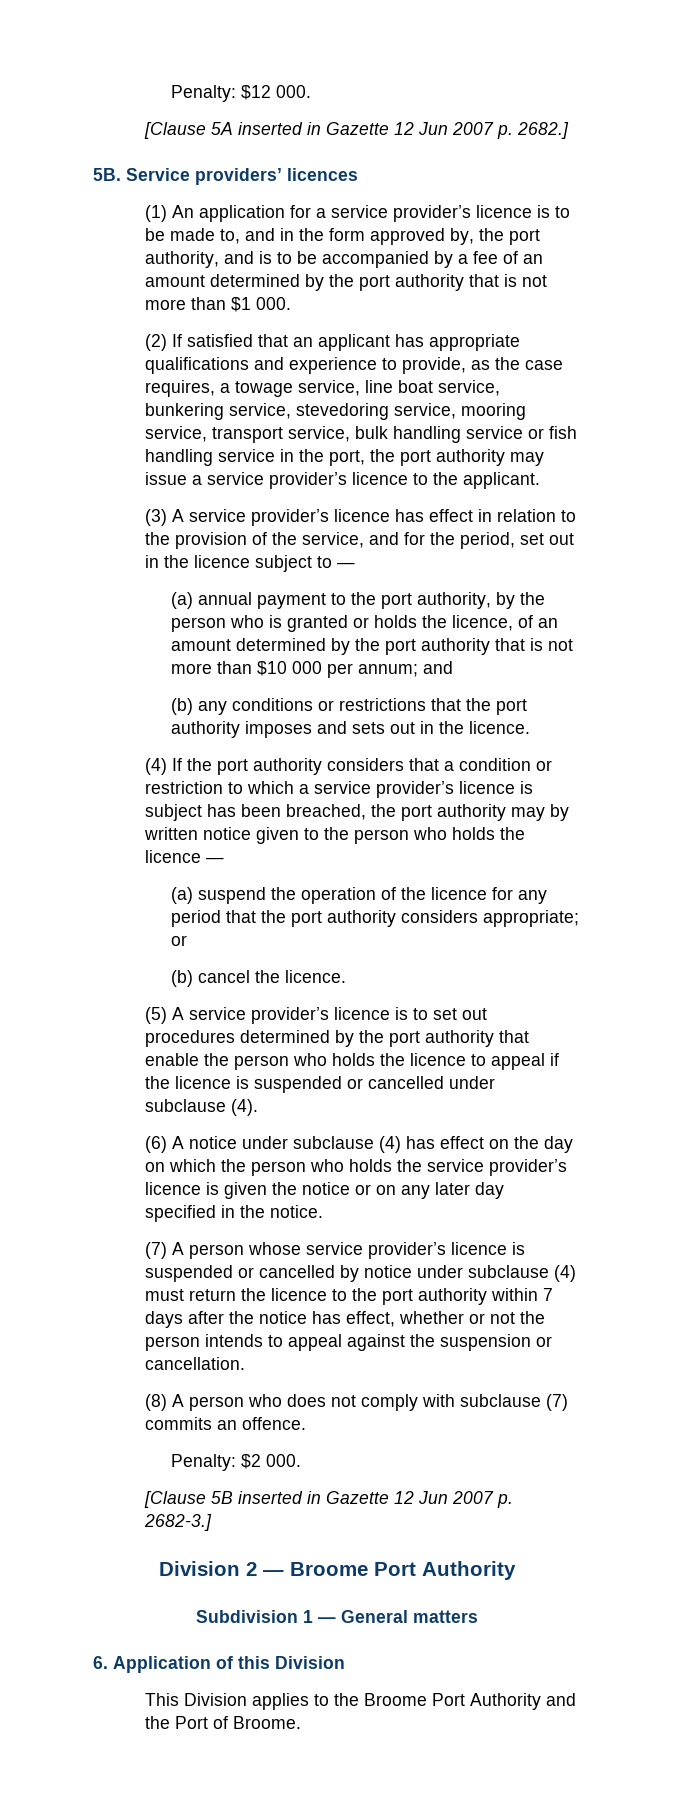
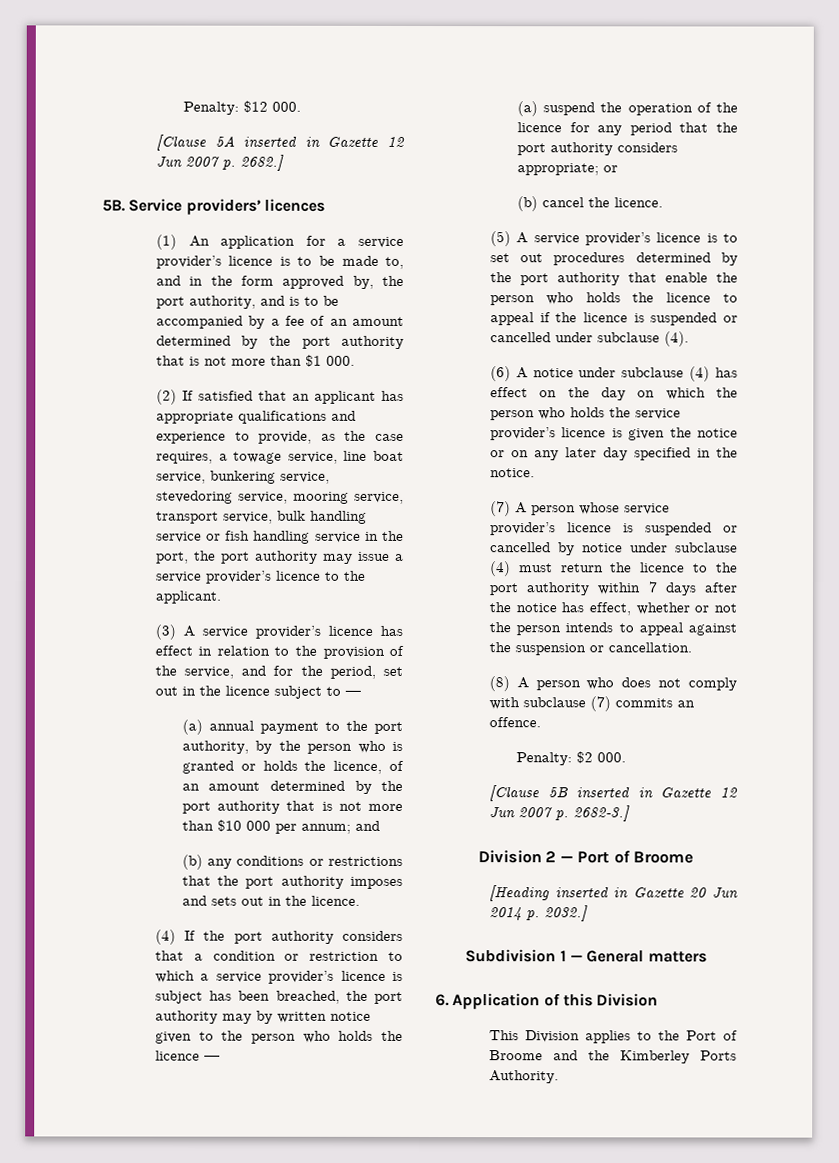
[289,1561,516,1580] Broome Port Authority -> [577,850,695,864] [488,885,738,902] [488,905,588,922] Port of Broome // [Heading inserted in Gazette 20 Jun 2014 p. 2032.]
[364,1693,577,1710] [145,1716,302,1729] Broome Port Authority and the Port of Broome. -> [685,1030,738,1041] [488,1050,737,1064] [488,1070,559,1084] Port of Broome and the Kimberley Ports Authority.

